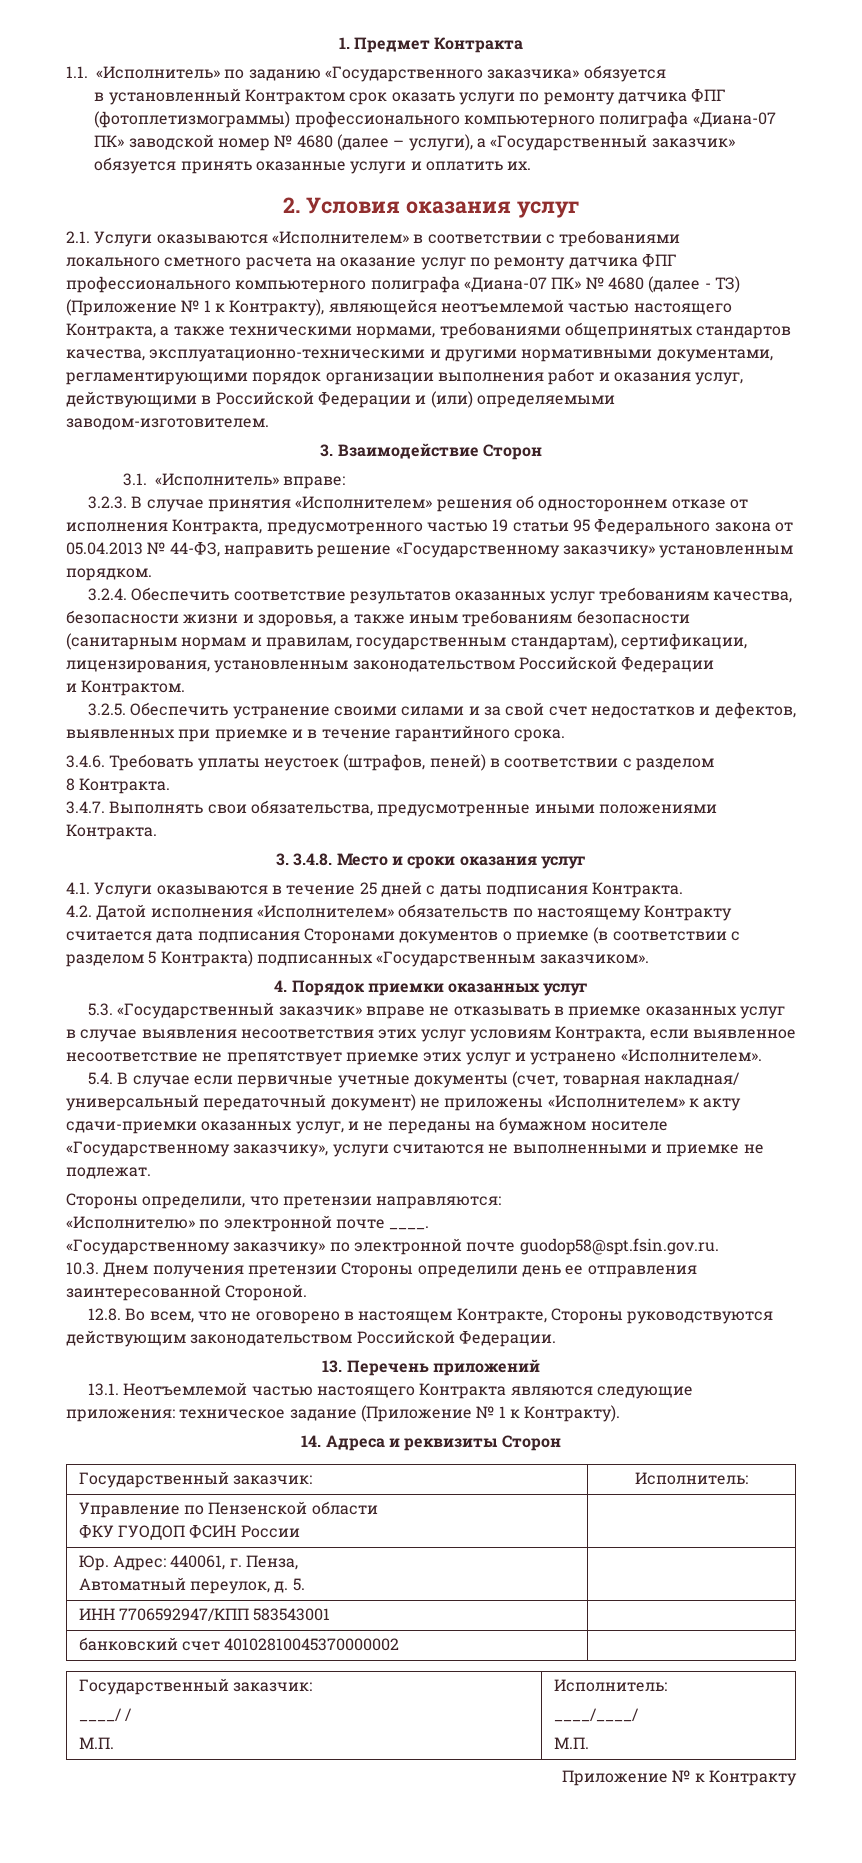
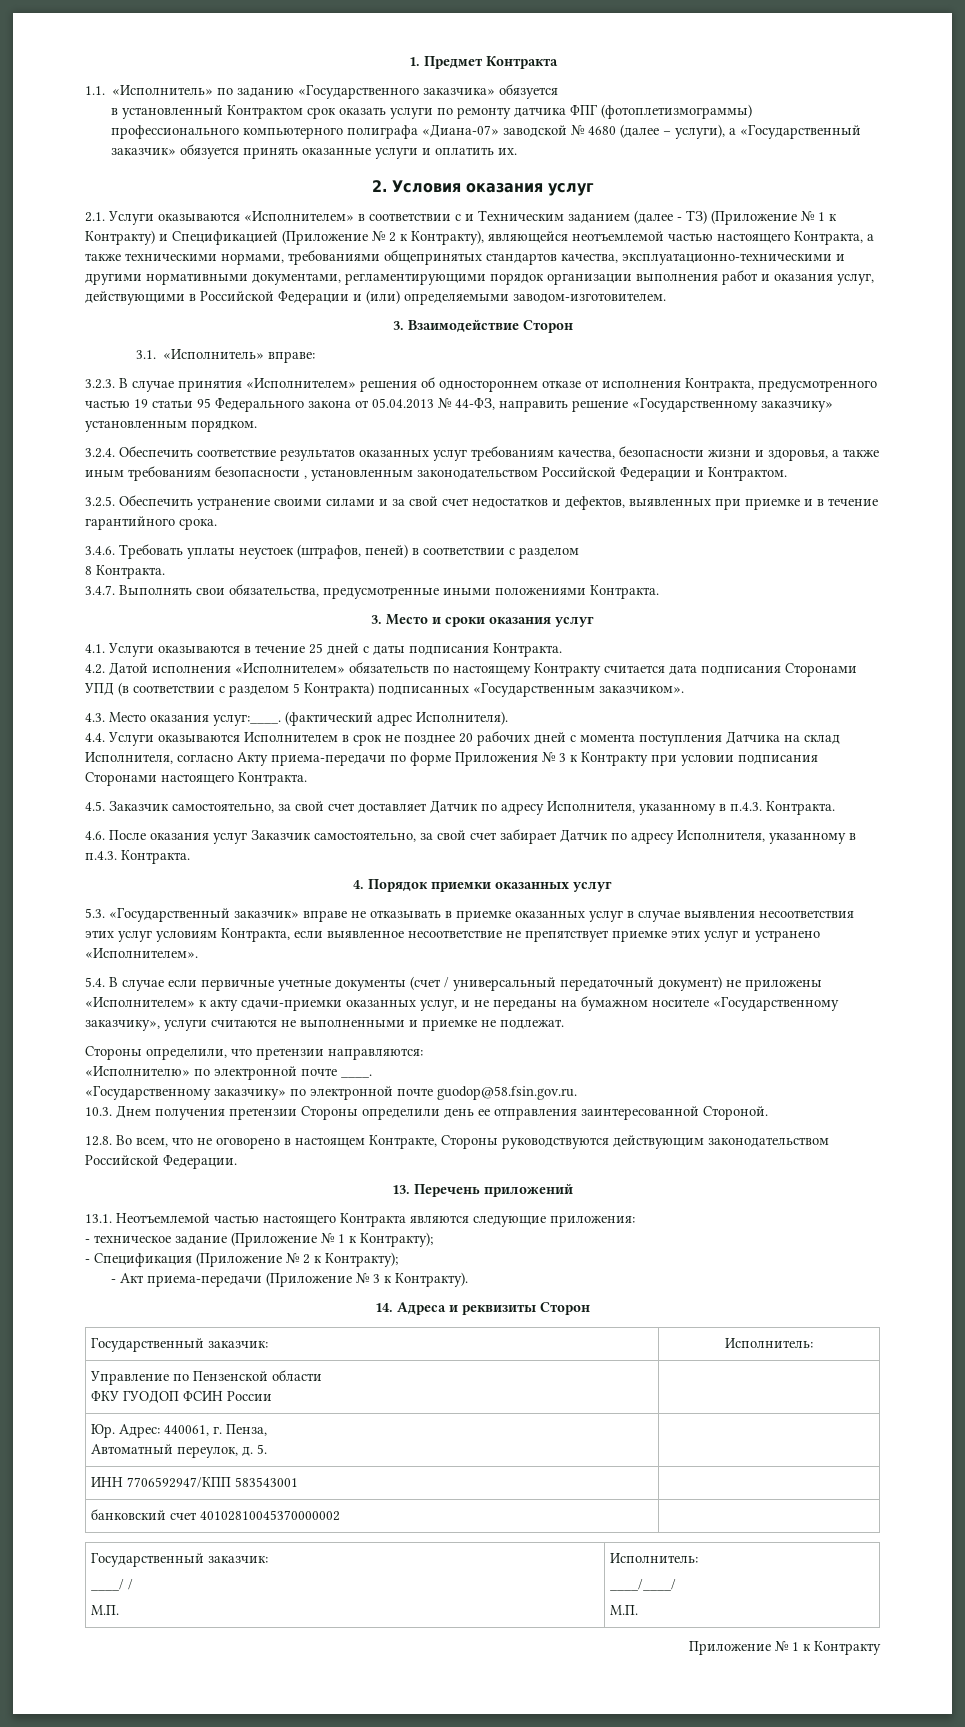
[692,112,776,127] [94,134,270,151] «Диана-07 ПК» заводской номер -> [421,124,567,138] «Диана-07» заводской
[559,230,681,247] [66,254,677,270] [66,276,644,293] требованиями // локального сметного расчета на оказание услуг по ремонту датчика ФПГ профессионального компьютерного полиграфа «Диана-07 ПК» № 4680 -> [465,210,630,223] и Техническим заданием
(225, 307) none -> [85,230,408,245] Контракту) и Спецификацией (Приложение № 2 к
[66,633,747,650] [66,660,210,673] (санитарным нормам и правилам, государственным стандартам), сертификации, лицензирования, -> [304,475,307,479] ,
(715, 665) // -> (691, 474) none
[293,853,333,866] 3.4.8. -> (382, 619) none
[399,931,589,944] документов о приемке -> [84,682,114,696] УПД
(649, 959) none -> [85,711,508,726] [85,731,840,746] [85,752,818,766] [85,772,307,786] [85,800,835,815] [85,829,856,844] [85,850,190,864] // 4.3. Место оказания услуг:____. (фактический адрес Исполнителя). // 4.4. Услуги оказываются Исполнителем в срок не позднее 20 рабочих дней с момента поступления Датчика на склад Исполнителя, согласно Акту приема-передачи по форме Приложения № 3 к Контракту при условии подписания Сторонами настоящего Контракта. // 4.5. Заказчик самостоятельно, за свой счет доставляет Датчик по адресу Исполнителя, указанному в п.4.3. Контракта. // 4.6. После оказания услуг Заказчик самостоятельно, за свой счет забирает Датчик по адресу Исполнителя, указанному в п.4.3. Контракта.
[512,1071,741,1088] (счет, товарная накладная/ -> [410,976,449,990] (счет /
[519,1238,719,1255] guodop58@spt.fsin.gov.ru. -> [437,1086,577,1100] guodop@58.fsin.gov.ru.
(175, 1415) none -> [85,1239,90,1243] // -
(520, 1413) none -> [360,1232,433,1247] [85,1252,398,1267] [110,1272,392,1287] Контракту); // - Спецификация (Приложение № 2 к Контракту); // - Акт приема-передачи (Приложение № 3 к
(691, 1776) none -> [792,1642,799,1651] 1

